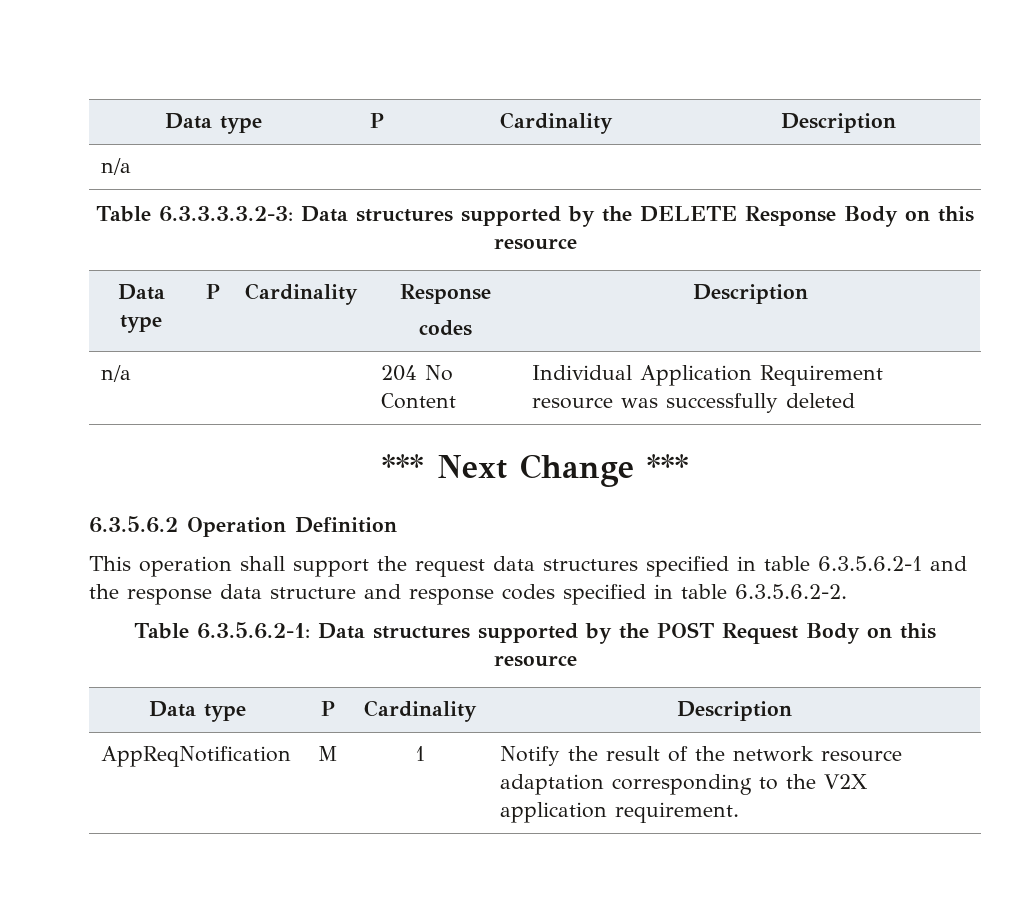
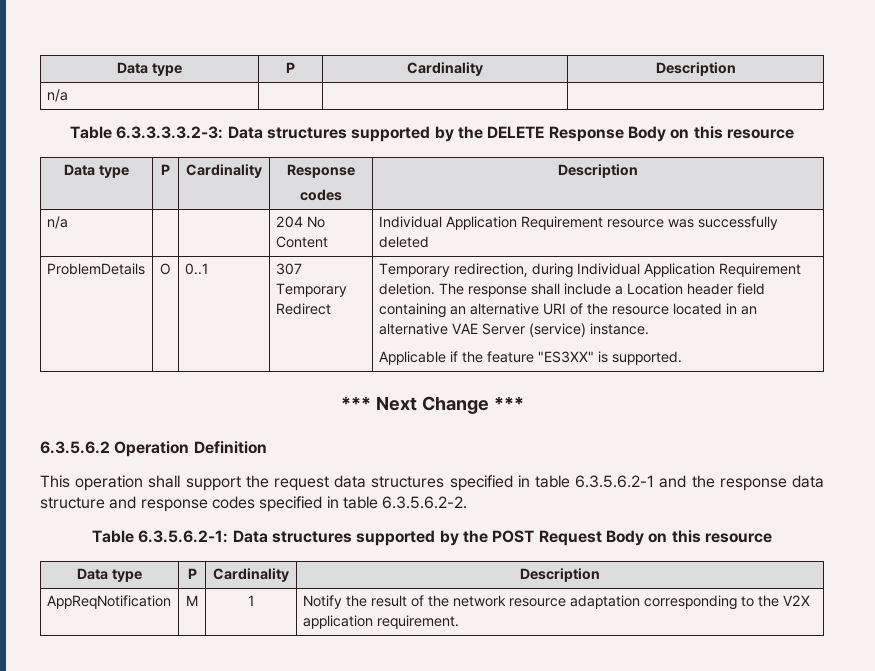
(856, 400) none -> [46,263,145,275] [160,263,171,275] [184,263,208,275] [275,263,302,275] [275,283,347,297] [275,303,331,315] [378,263,801,278] [378,283,765,297] [378,303,757,318] [378,323,649,337] [378,351,682,365] // ProblemDetails | O | 0..1 | 307 Temporary Redirect | Temporary redirection, during Individual Application Requirement deletion. The response shall include a Location header field containing an alternative URI of the resource located in an alternative VAE Server (service) instance. // Applicable if the feature "ES3XX" is supported.

